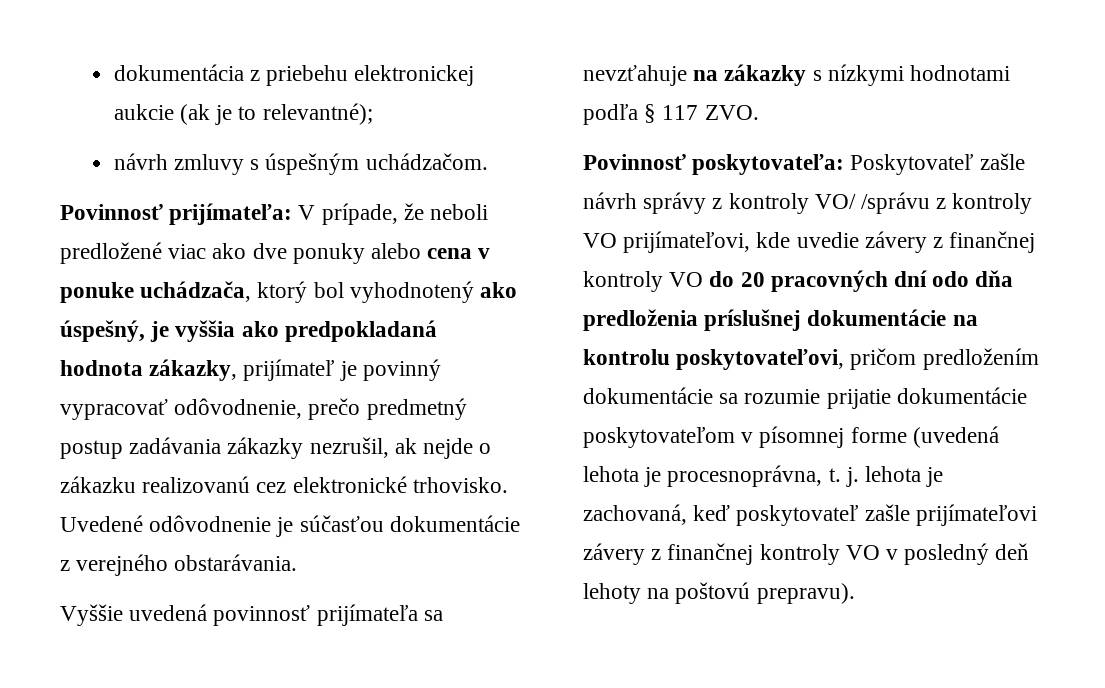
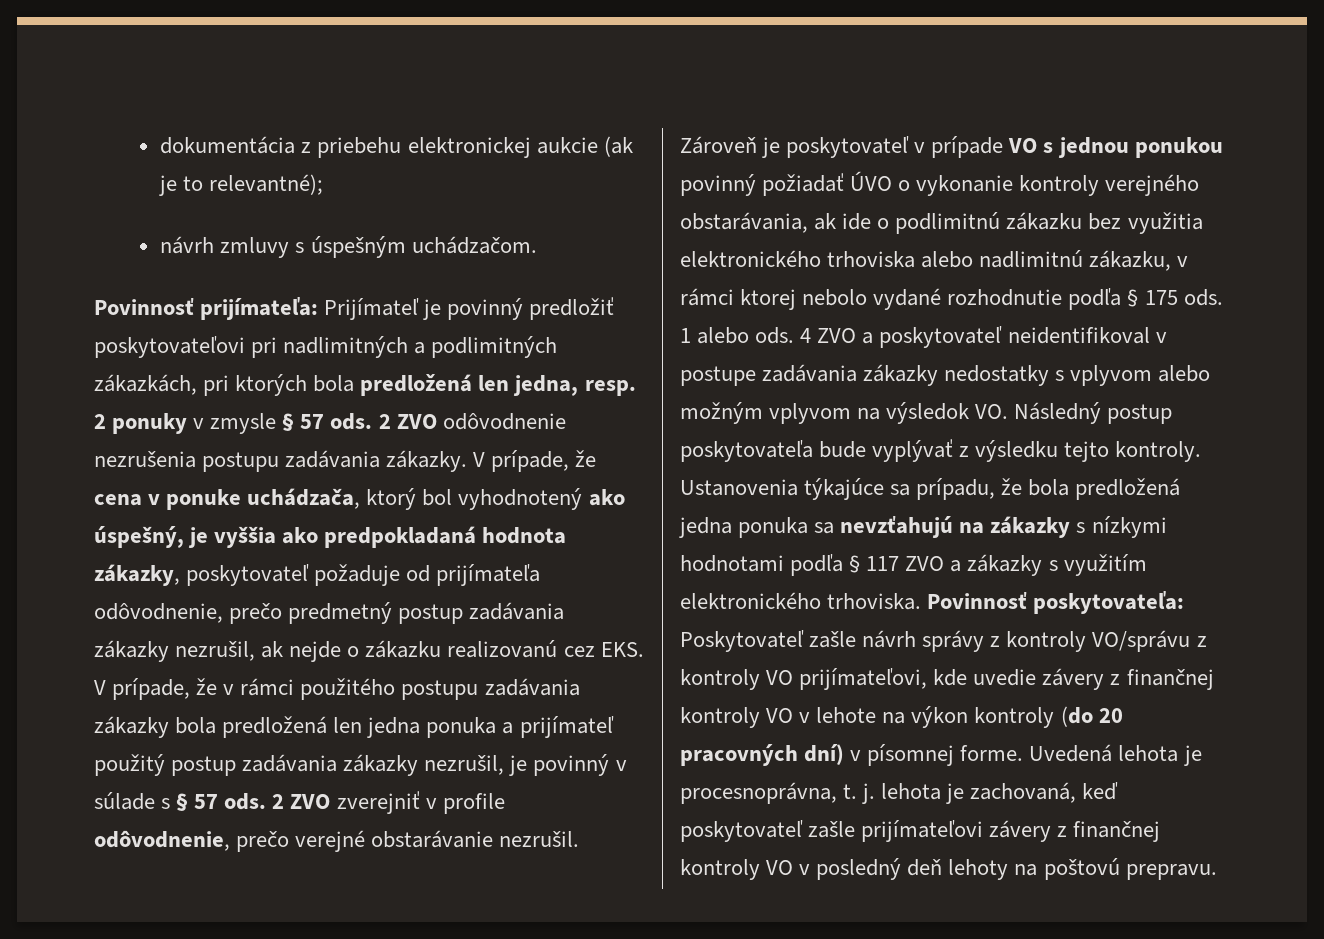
[298,203,489,225] [60,242,422,264] V prípade, že neboli predložené viac ako dve ponuky alebo -> [324,297,615,320] [94,336,558,358] [94,374,636,396] [94,413,566,434] [94,450,597,472] Prijímateľ je povinný predložiť poskytovateľovi pri nadlimitných a podlimitných zákazkách, pri ktorých bola predložená len jedna, resp. 2 ponuky v zmysle § 57 ods. 2 ZVO odôvodnenie nezrušenia postupu zadávania zákazky. V prípade, že
[243,359,441,381] [60,399,168,420] prijímateľ je povinný vypracovať -> [186,564,541,586] poskytovateľ požaduje od prijímateľa
[292,476,508,493] [60,515,520,537] [60,554,298,576] [60,604,443,626] [583,65,687,86] elektronické trhovisko. Uvedené odôvodnenie je súčasťou dokumentácie z verejného obstarávania. // Vyššie uvedená povinnosť prijímateľa sa nevzťahuje -> [600,642,644,657] [94,678,580,700] [94,716,614,738] [94,754,627,776] [94,791,505,814] [94,830,580,852] [680,136,1223,158] [680,171,1200,196] [680,212,1203,234] [680,250,1189,271] [680,288,1223,310] [680,326,1167,348] [680,364,1211,386] [680,402,1173,424] [680,439,1202,462] [680,478,1181,500] [679,516,954,538] EKS. V prípade, že v rámci použitého postupu zadávania zákazky bola predložená len jedna ponuka a prijímateľ použitý postup zadávania zákazky nezrušil, je povinný v súlade s § 57 ods. 2 ZVO zverejniť v profile odôvodnenie, prečo verejné obstarávanie nezrušil. Zároveň je poskytovateľ v prípade VO s jednou ponukou povinný požiadať ÚVO o vykonanie kontroly verejného obstarávania, ak ide o podlimitnú zákazku bez využitia elektronického trhoviska alebo nadlimitnú zákazku, v rámci ktorej nebolo vydané rozhodnutie podľa § 175 ods. 1 alebo ods. 4 ZVO a poskytovateľ neidentifikoval v postupe zadávania zákazky nedostatky s vplyvom alebo možným vplyvom na výsledok VO. Následný postup poskytovateľa bude vyplývať z výsledku tejto kontroly. Ustanovenia týkajúce sa prípadu, že bola predložená jedna ponuka sa nevzťahujú
[704,105,759,120] ZVO. // -> [905,554,1147,576] [680,592,922,610] ZVO a zákazky s využitím elektronického trhoviska.
[814,192,931,214] VO/ /správu -> [1092,630,1191,652] VO/správu
[709,270,1014,292] [583,309,978,331] [583,348,1039,370] [583,387,1027,409] [583,426,999,448] do 20 pracovných dní odo dňa predloženia príslušnej dokumentácie na kontrolu poskytovateľovi, pričom predložením dokumentácie sa rozumie prijatie dokumentácie poskytovateľom v písomnej forme (uvedená -> [799,706,1123,728] [680,744,1113,766] v lehote na výkon kontroly (do 20 pracovných dní) v písomnej forme. Uvedená
[756,583,855,604] prepravu). -> [1125,864,1217,880] prepravu.

